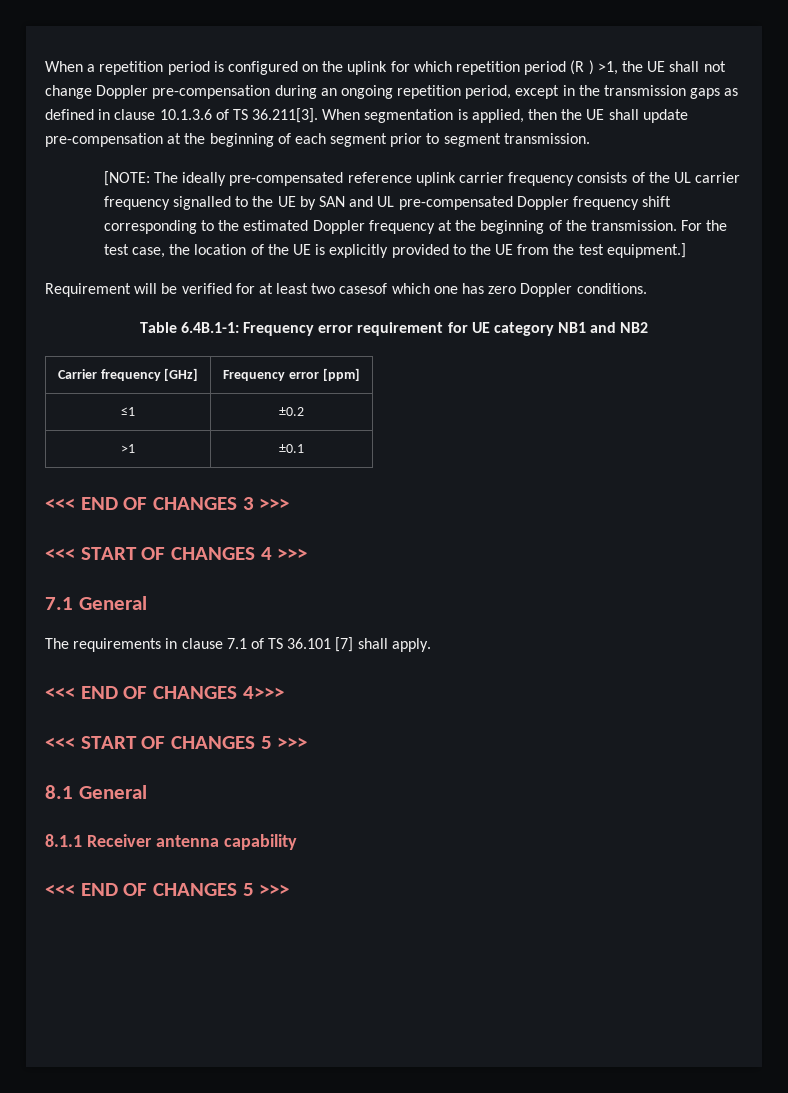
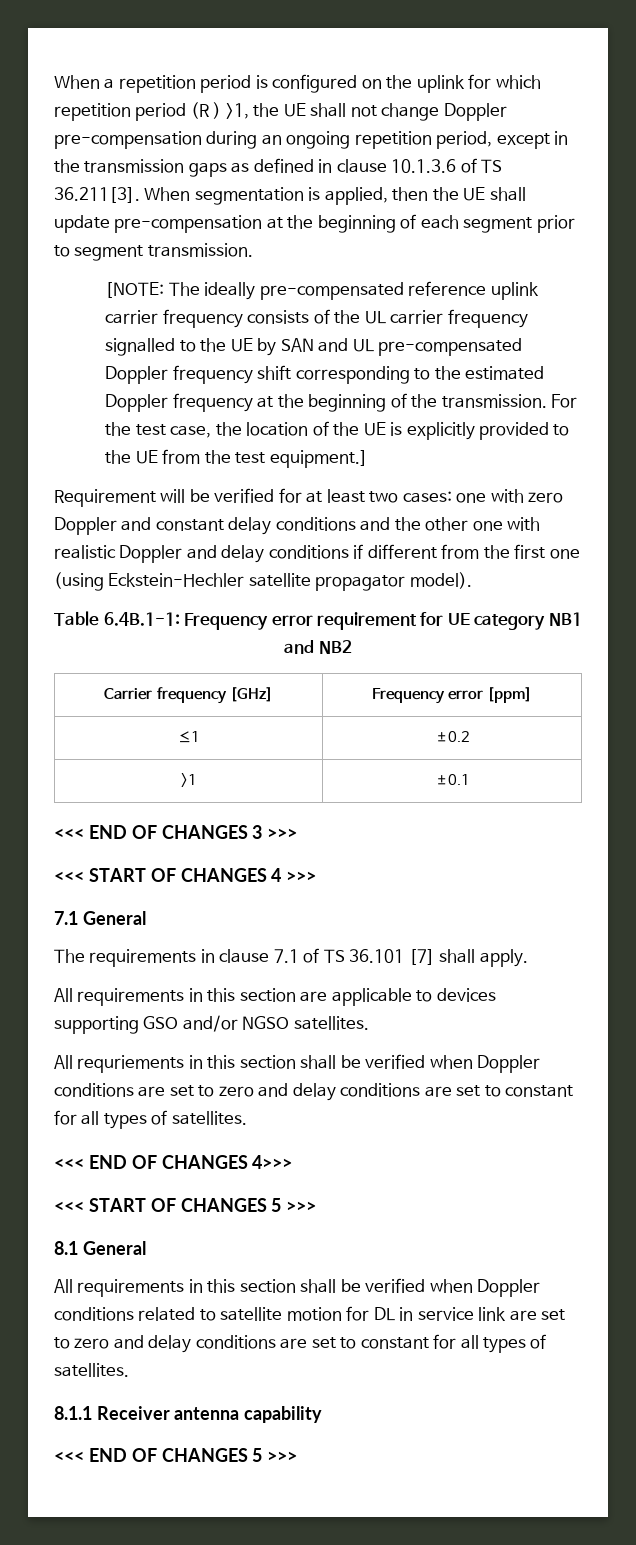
[339,283,647,297] casesof which one has zero Doppler conditions. -> [402,489,564,503] [54,517,541,535] [54,544,580,563] [54,572,472,591] cases: one with zero Doppler and constant delay conditions and the other one with realistic Doppler and delay conditions if different from the first one (using Eckstein-Hechler satellite propagator model).
(431, 645) none -> [54,988,496,1006] [54,1015,369,1034] [54,1054,541,1073] [54,1083,573,1101] [54,1110,247,1129] // All requirements in this section are applicable to devices supporting GSO and/or NGSO satellites. // All requriements in this section shall be verified when Doppler conditions are set to zero and delay conditions are set to constant for all types of satellites.
(147, 792) none -> [54,1278,541,1297] [54,1306,566,1321] [54,1334,547,1353] [54,1363,129,1377] // All requirements in this section shall be verified when Doppler conditions related to satellite motion for DL in service link are set to zero and delay conditions are set to constant for all types of satellites.

